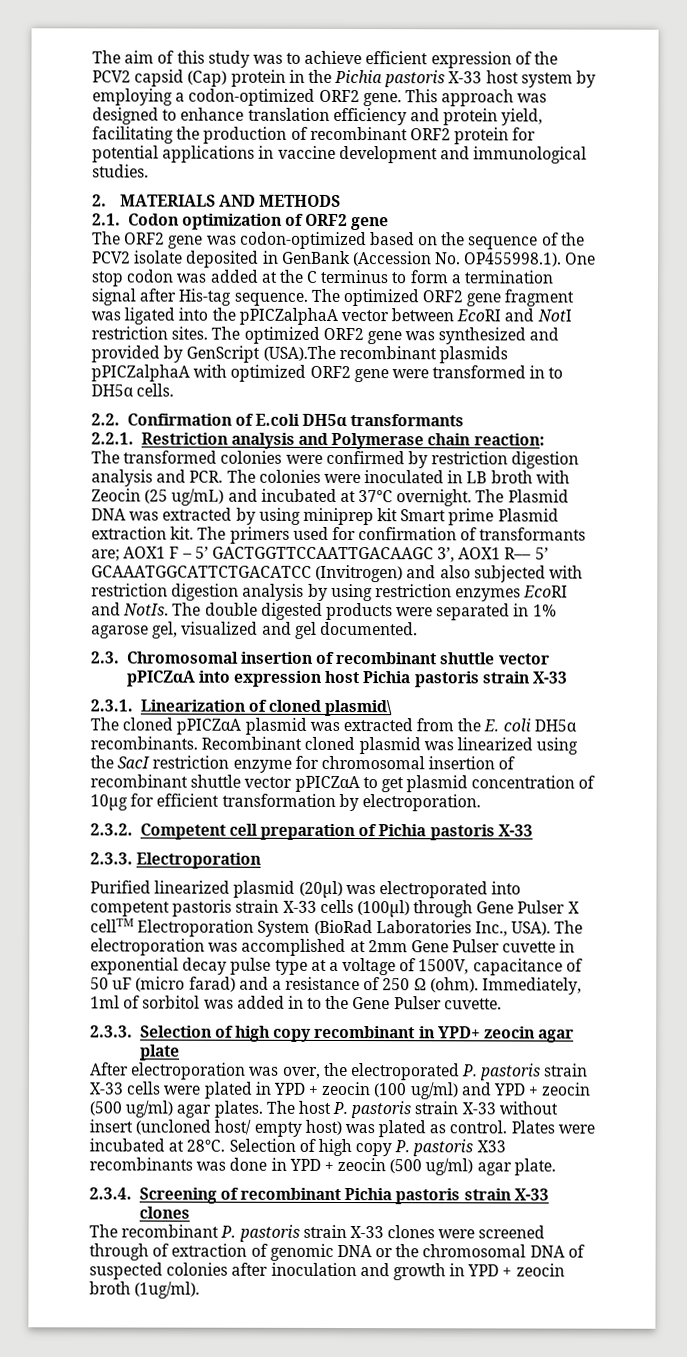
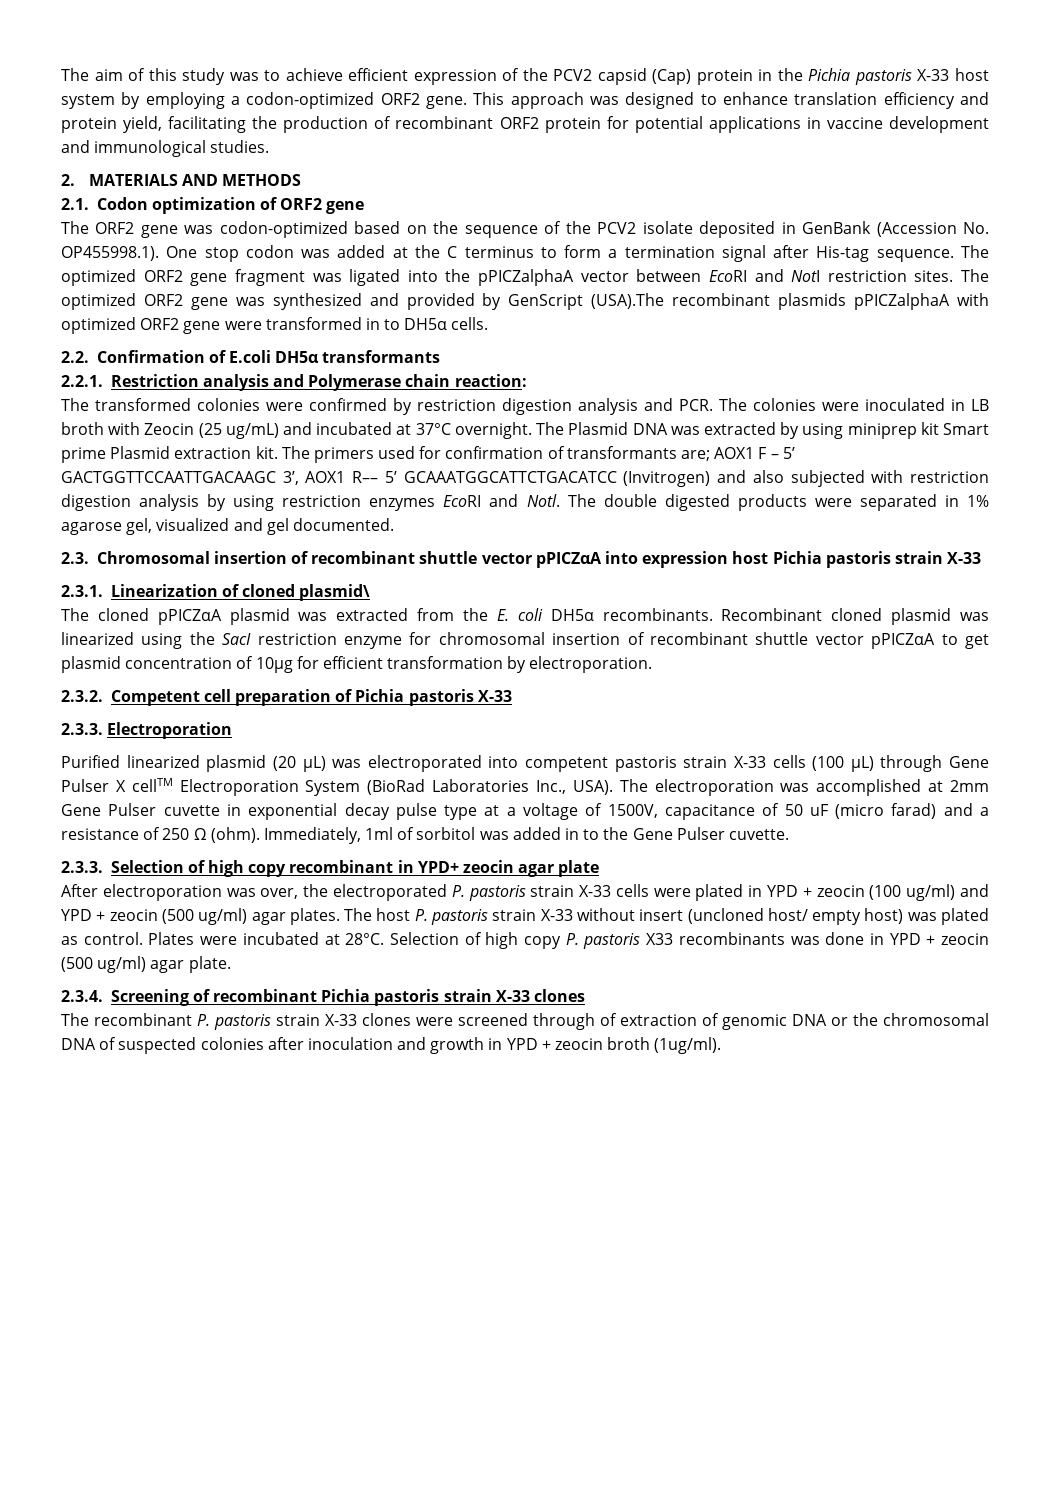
[123,603,170,616] NotIs. -> [526,494,560,507] Notl.
[298,880,343,898] (20μl) -> [272,756,326,772] (20 μL)
[356,900,410,918] (100μl) -> [812,756,874,772] (100 μL)

